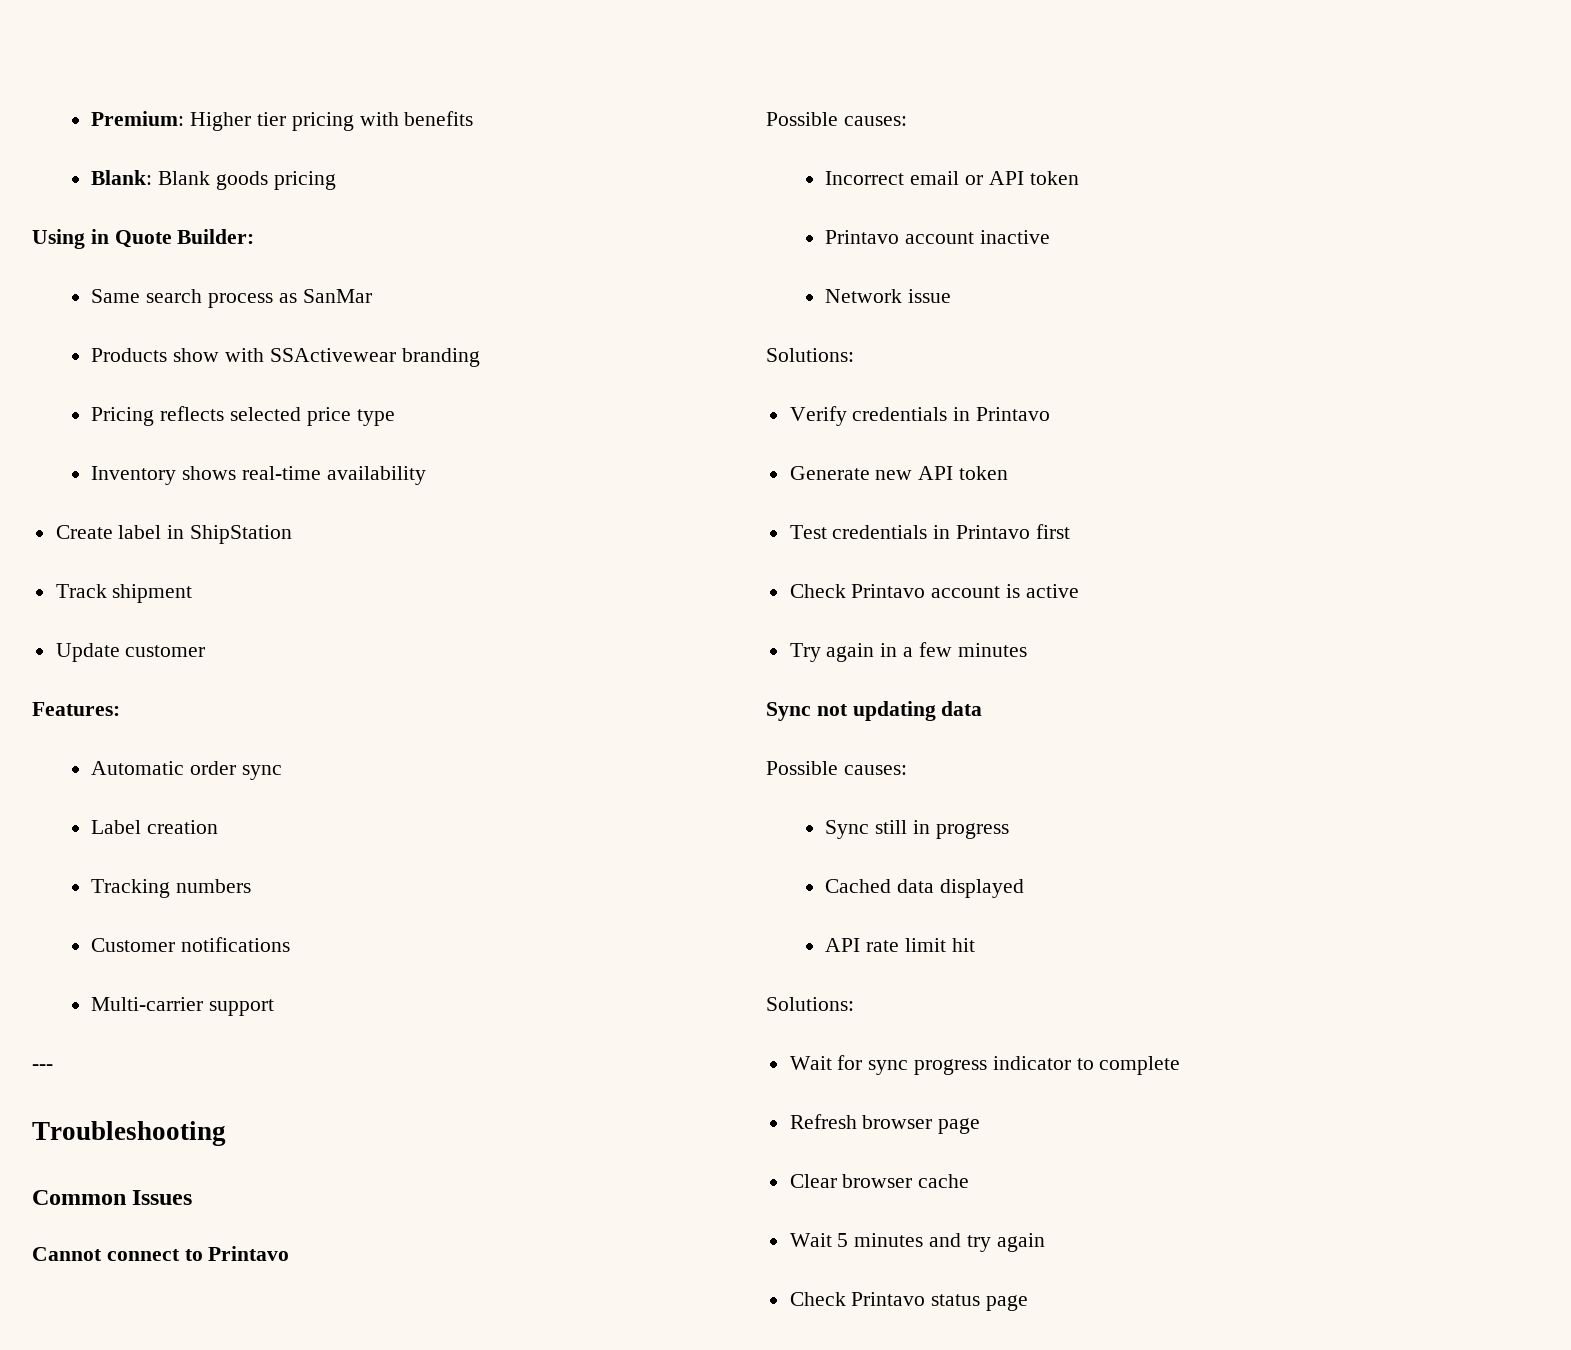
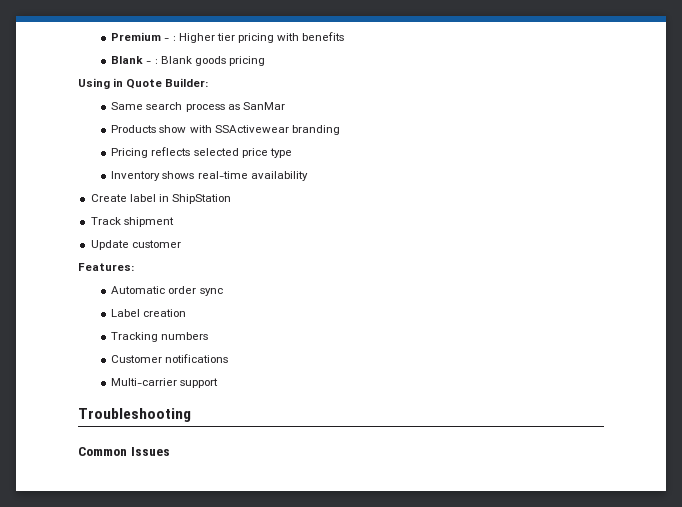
[91,111,185,126] Premium: -> [111,32,176,41] Premium - :
[91,170,153,185] Blank: -> [111,56,158,64] Blank - :
[32,1064,53,1070] // --- -> (219, 383) none
[32,1246,290,1261] [766,112,907,126] [825,171,1079,185] [825,230,1051,244] [825,289,952,303] [766,348,854,362] [789,406,1051,426] [789,466,1009,480] [789,524,1070,539] [789,584,1079,598] [789,642,1027,662] [766,701,983,721] [766,761,907,775] [825,820,1009,839] [825,879,1025,898] [825,938,975,952] [766,997,854,1011] [789,1055,1181,1075] [789,1114,981,1134] [789,1174,970,1188] [789,1233,1045,1252] [789,1292,1029,1311] // Cannot connect to Printavo // Possible causes: // Incorrect email or API token // Printavo account inactive // Network issue // Solutions: // Verify credentials in Printavo // Generate new API token // Test credentials in Printavo first // Check Printavo account is active // Try again in a few minutes // Sync not updating data // Possible causes: // Sync still in progress // Cached data displayed // API rate limit hit // Solutions: // Wait for sync progress indicator to complete // Refresh browser page // Clear browser cache // Wait 5 minutes and try again // Check Printavo status page -> (170, 451) none

